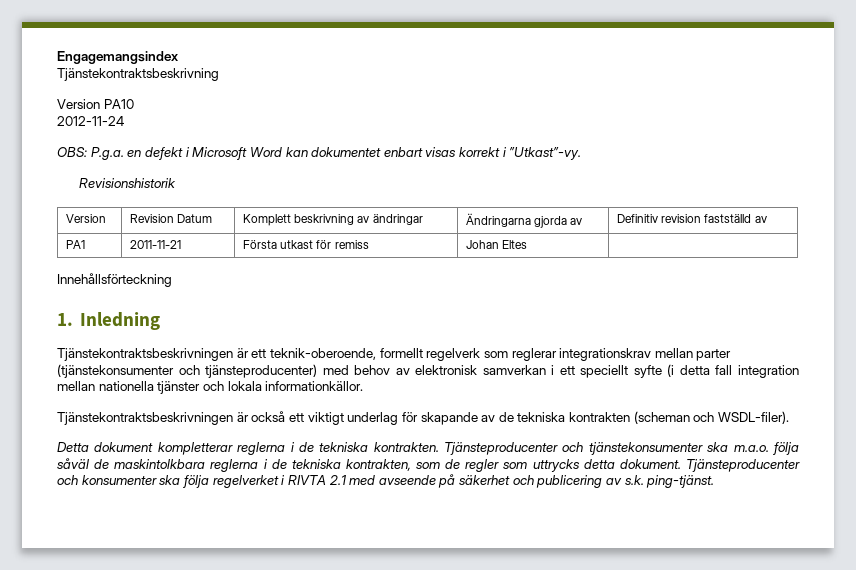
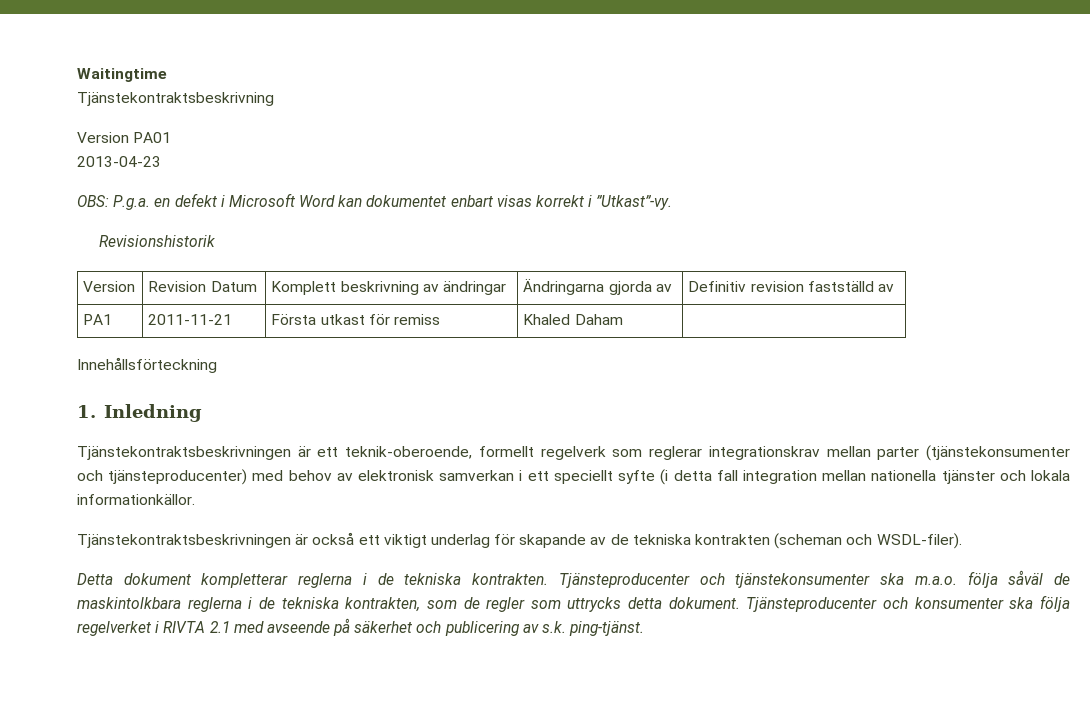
[57,51,178,64] Engagemangsindex -> [77,68,167,82] Waitingtime
[103,99,134,109] [57,116,124,126] PA10 // 2012-11-24 -> [133,132,172,143] [77,156,161,167] PA01 // 2013-04-23
[465,240,528,249] Johan Eltes -> [523,314,623,325] Khaled Daham

